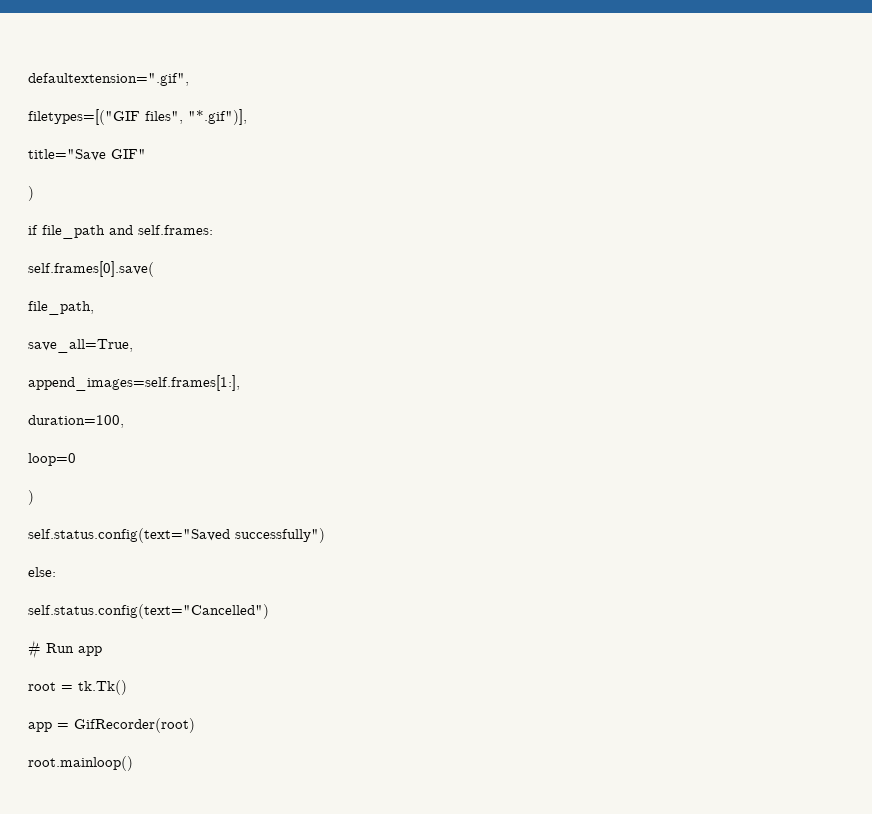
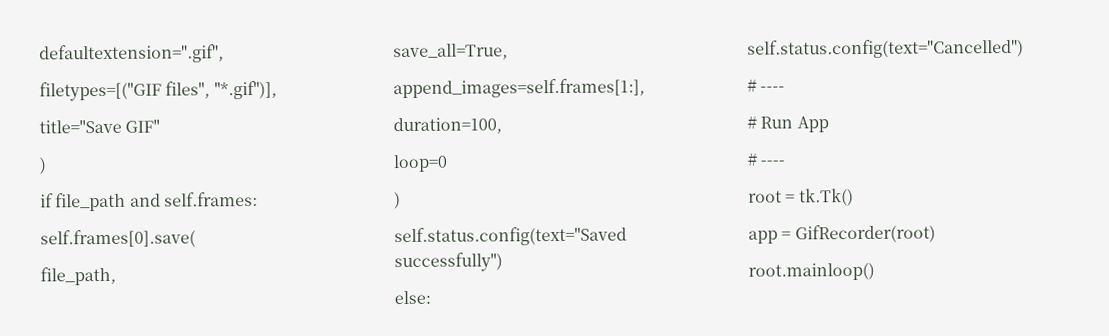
(269, 611) none -> [747,78,786,92] // # ----
[78,646,102,656] app -> [796,116,829,133] [747,152,786,166] App // # ----

